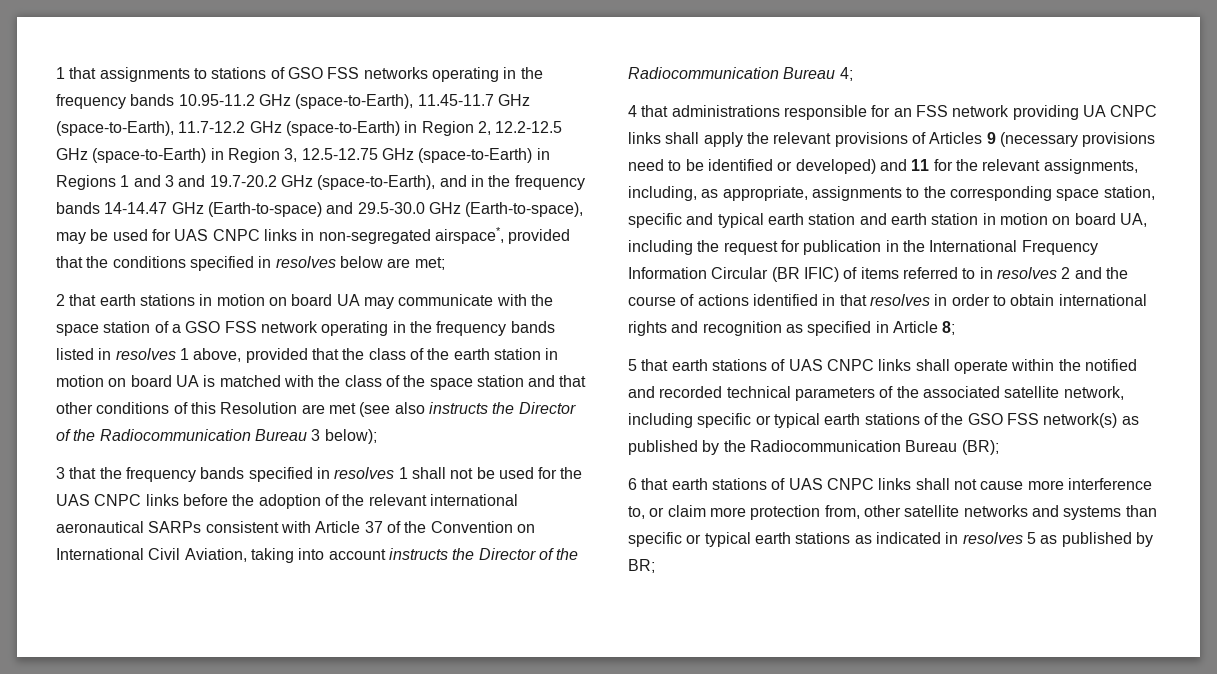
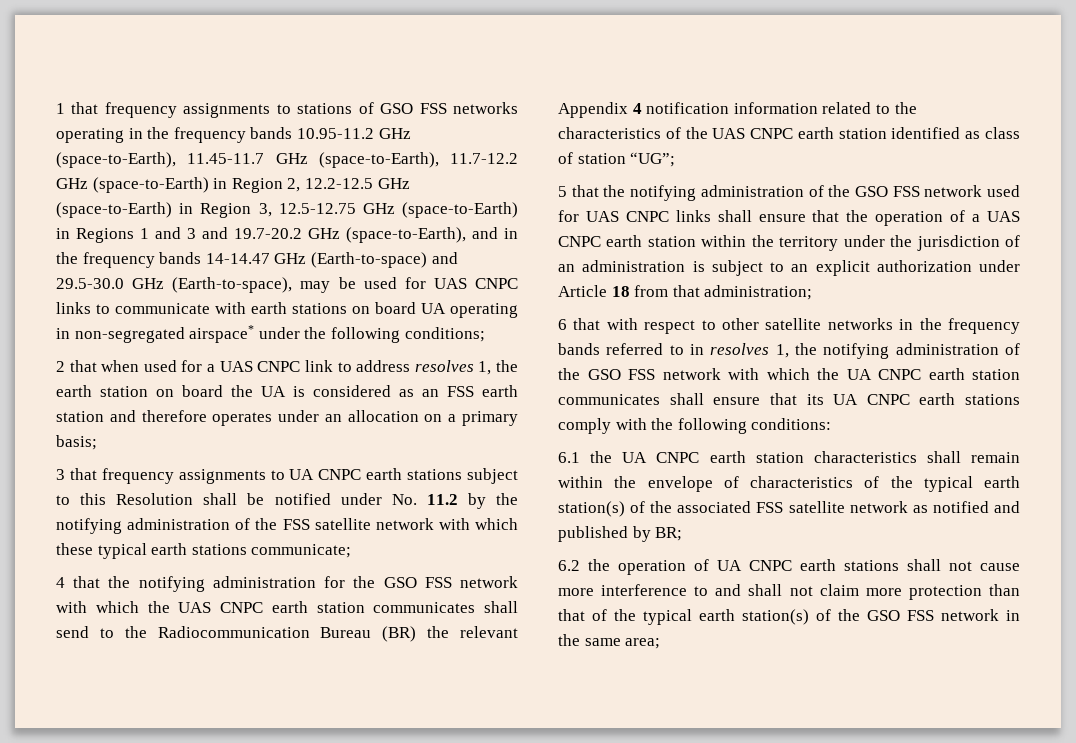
(97, 73) none -> [104,102,177,118] frequency
[301,227,571,244] [56,256,445,271] [56,294,553,309] [56,321,555,336] [56,348,559,363] [56,375,587,390] [56,402,576,417] [56,429,377,444] [56,467,583,482] [56,494,518,509] [56,521,535,533] [56,548,579,563] [628,67,853,81] [628,105,1158,120] [628,132,1156,147] [628,159,1138,174] [628,186,1155,201] [628,213,1147,228] [628,240,1098,255] [628,267,1128,282] [628,294,1147,306] [628,321,956,336] [628,359,1137,374] [628,386,1124,401] [628,413,1139,428] [628,440,999,455] [628,478,912,490] in non-segregated airspace*, provided that the conditions specified in resolves below are met; // 2 that earth stations in motion on board UA may communicate with the space station of a GSO FSS network operating in the frequency bands listed in resolves 1 above, provided that the class of the earth station in motion on board UA is matched with the class of the space station and that other conditions of this Resolution are met (see also instructs the Director of the Radiocommunication Bureau 3 below); // 3 that the frequency bands specified in resolves 1 shall not be used for the UAS CNPC links before the adoption of the relevant international aeronautical SARPs consistent with Article 37 of the Convention on International Civil Aviation, taking into account instructs the Director of the Radiocommunication Bureau 4; // 4 that administrations responsible for an FSS network providing UA CNPC links shall apply the relevant provisions of Articles 9 (necessary provisions need to be identified or developed) and 11 for the relevant assignments, including, as appropriate, assignments to the corresponding space station, specific and typical earth station and earth station in motion on board UA, including the request for publication in the International Frequency Information Circular (BR IFIC) of items referred to in resolves 2 and the course of actions identified in that resolves in order to obtain international rights and recognition as specified in Article 8; // 5 that earth stations of UAS CNPC links shall operate within the notified and recorded technical parameters of the associated satellite network, including specific or typical earth stations of the GSO FSS network(s) as published by the Radiocommunication Bureau (BR); // 6 that earth stations of UAS CNPC links -> [96,302,518,318] [56,325,485,343] [56,360,519,375] [56,385,518,397] [56,410,518,426] [56,435,97,450] [56,468,519,484] [56,493,519,509] [56,518,518,534] [56,543,352,559] [56,576,518,592] [56,601,518,613] [56,626,518,642] [558,102,917,118] [558,127,1020,139] [558,152,676,167] [558,185,1020,201] [558,210,1021,226] [558,235,1021,251] [558,260,1020,276] [558,285,813,300] [558,318,1020,334] [558,343,1020,359] [558,368,1020,380] [558,393,1020,405] [558,418,832,434] [558,451,1020,463] [558,476,1020,492] [558,501,1020,517] [558,526,683,542] [558,559,899,575] to communicate with earth stations on board UA operating in non-segregated airspace* under the following conditions; // 2 that when used for a UAS CNPC link to address resolves 1, the earth station on board the UA is considered as an FSS earth station and therefore operates under an allocation on a primary basis; // 3 that frequency assignments to UA CNPC earth stations subject to this Resolution shall be notified under No. 11.2 by the notifying administration of the FSS satellite network with which these typical earth stations communicate; // 4 that the notifying administration for the GSO FSS network with which the UAS CNPC earth station communicates shall send to the Radiocommunication Bureau (BR) the relevant Appendix 4 notification information related to the characteristics of the UAS CNPC earth station identified as class of station “UG”; // 5 that the notifying administration of the GSO FSS network used for UAS CNPC links shall ensure that the operation of a UAS CNPC earth station within the territory under the jurisdiction of an administration is subject to an explicit authorization under Article 18 from that administration; // 6 that with respect to other satellite networks in the frequency bands referred to in resolves 1, the notifying administration of the GSO FSS network with which the UA CNPC earth station communicates shall ensure that its UA CNPC earth stations comply with the following conditions: // 6.1 the UA CNPC earth station characteristics shall remain within the envelope of characteristics of the typical earth station(s) of the associated FSS satellite network as notified and published by BR; // 6.2 the operation of UA CNPC earth stations
[628,505,1157,520] [628,532,1153,547] [628,559,655,573] to, or claim more protection from, other satellite networks and systems than specific or typical earth stations as indicated in resolves 5 as published by BR; -> [694,584,1020,600] [558,609,1020,625] [558,634,661,649] to and shall not claim more protection than that of the typical earth station(s) of the GSO FSS network in the same area;

